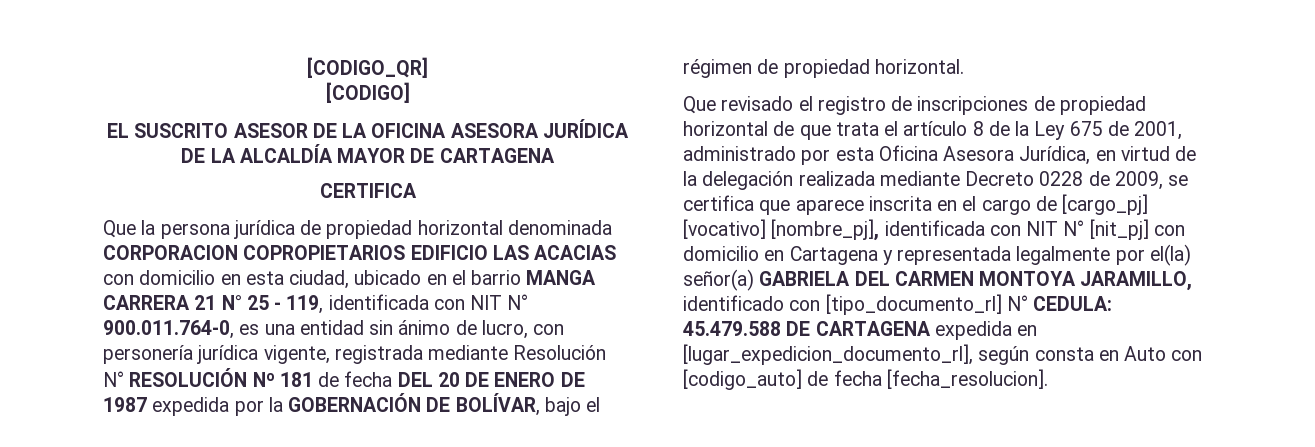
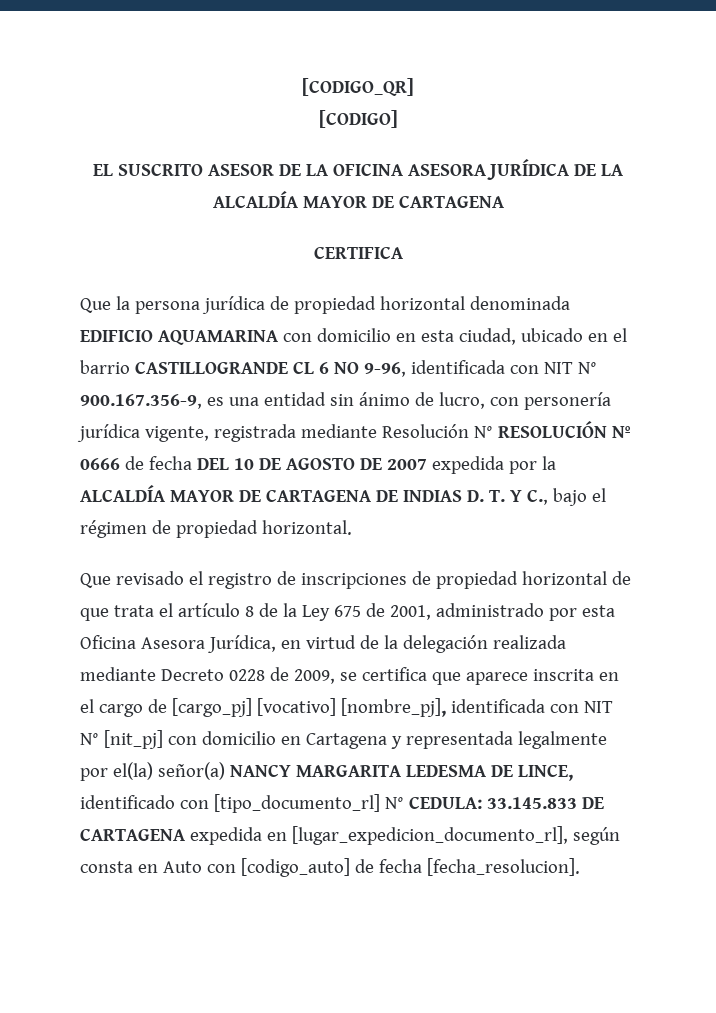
[103,245,617,260] CORPORACION COPROPIETARIOS EDIFICIO LAS ACACIAS -> [80,329,278,345] EDIFICIO AQUAMARINA
[526,270,597,285] [103,294,529,314] [103,320,234,339] MANGA CARRERA 21 N° 25 - 119, identificada con NIT N° 900.011.764-0, -> [134,360,597,377] [80,394,202,409] CASTILLOGRANDE CL 6 NO 9-96, identificada con NIT N° 900.167.356-9,
[279,372,313,387] 181 -> [80,458,120,470] 0666
[437,372,585,387] [103,393,540,416] 20 DE ENERO DE 1987 expedida por la GOBERNACIÓN DE BOLÍVAR, -> [233,456,556,474] [80,485,548,505] 10 DE AGOSTO DE 2007 expedida por la ALCALDÍA MAYOR DE CARTAGENA DE INDIAS D. T. Y C.,
[759,271,1193,291] GABRIELA DEL CARMEN MONTOYA JARAMILLO, -> [229,764,573,781] NANCY MARGARITA LEDESMA DE LINCE,
[683,321,781,336] 45.479.588 -> [486,797,577,809] 33.145.833

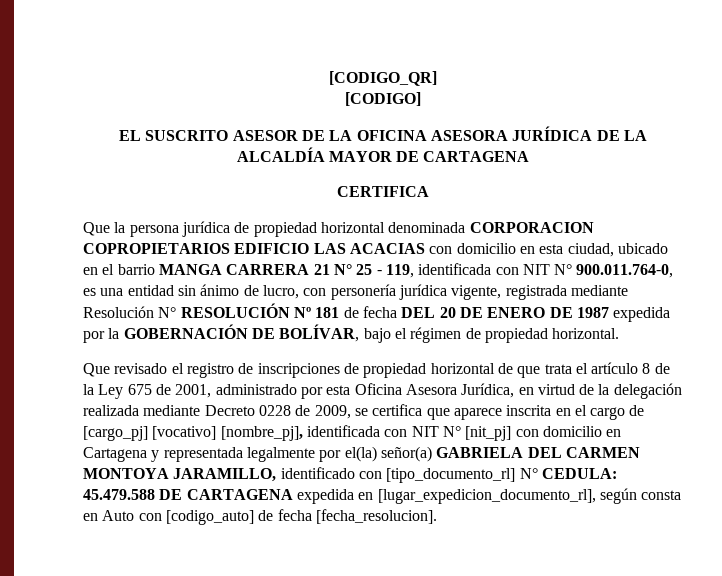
[80,329,278,345] EDIFICIO AQUAMARINA -> [469,222,594,233] [83,243,425,254] CORPORACION COPROPIETARIOS EDIFICIO LAS ACACIAS
[134,360,597,377] [80,394,202,409] CASTILLOGRANDE CL 6 NO 9-96, identificada con NIT N° 900.167.356-9, -> [158,263,674,278] MANGA CARRERA 21 N° 25 - 119, identificada con NIT N° 900.011.764-0,
[80,458,120,470] 0666 -> [315,307,340,318] 181
[233,456,556,474] [80,485,548,505] 10 DE AGOSTO DE 2007 expedida por la ALCALDÍA MAYOR DE CARTAGENA DE INDIAS D. T. Y C., -> [439,307,671,322] [83,324,360,343] 20 DE ENERO DE 1987 expedida por la GOBERNACIÓN DE BOLÍVAR,
[229,764,573,781] NANCY MARGARITA LEDESMA DE LINCE, -> [436,447,640,458] [83,468,277,482] GABRIELA DEL CARMEN MONTOYA JARAMILLO,
[486,797,577,809] 33.145.833 -> [83,489,155,500] 45.479.588

